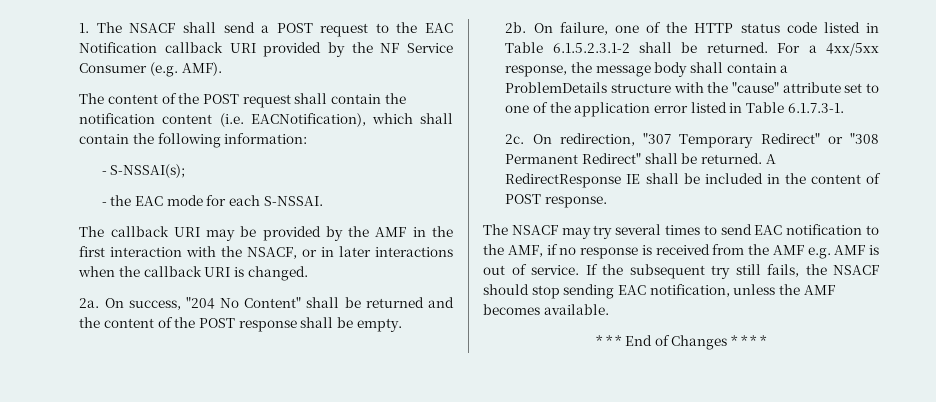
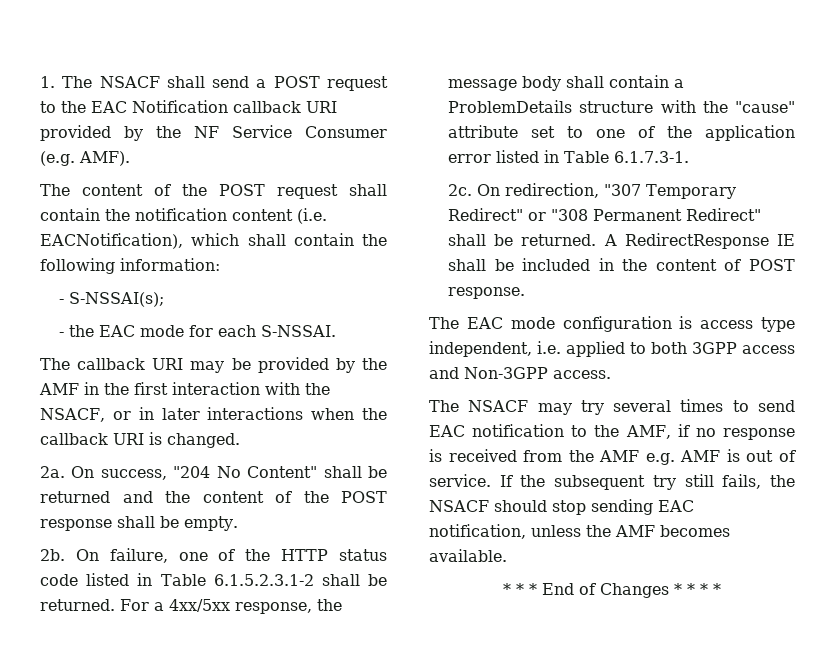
(607, 202) none -> [429,316,795,332] [429,341,795,357] [429,367,611,379] // The EAC mode configuration is access type independent, i.e. applied to both 3GPP access and Non-3GPP access.

